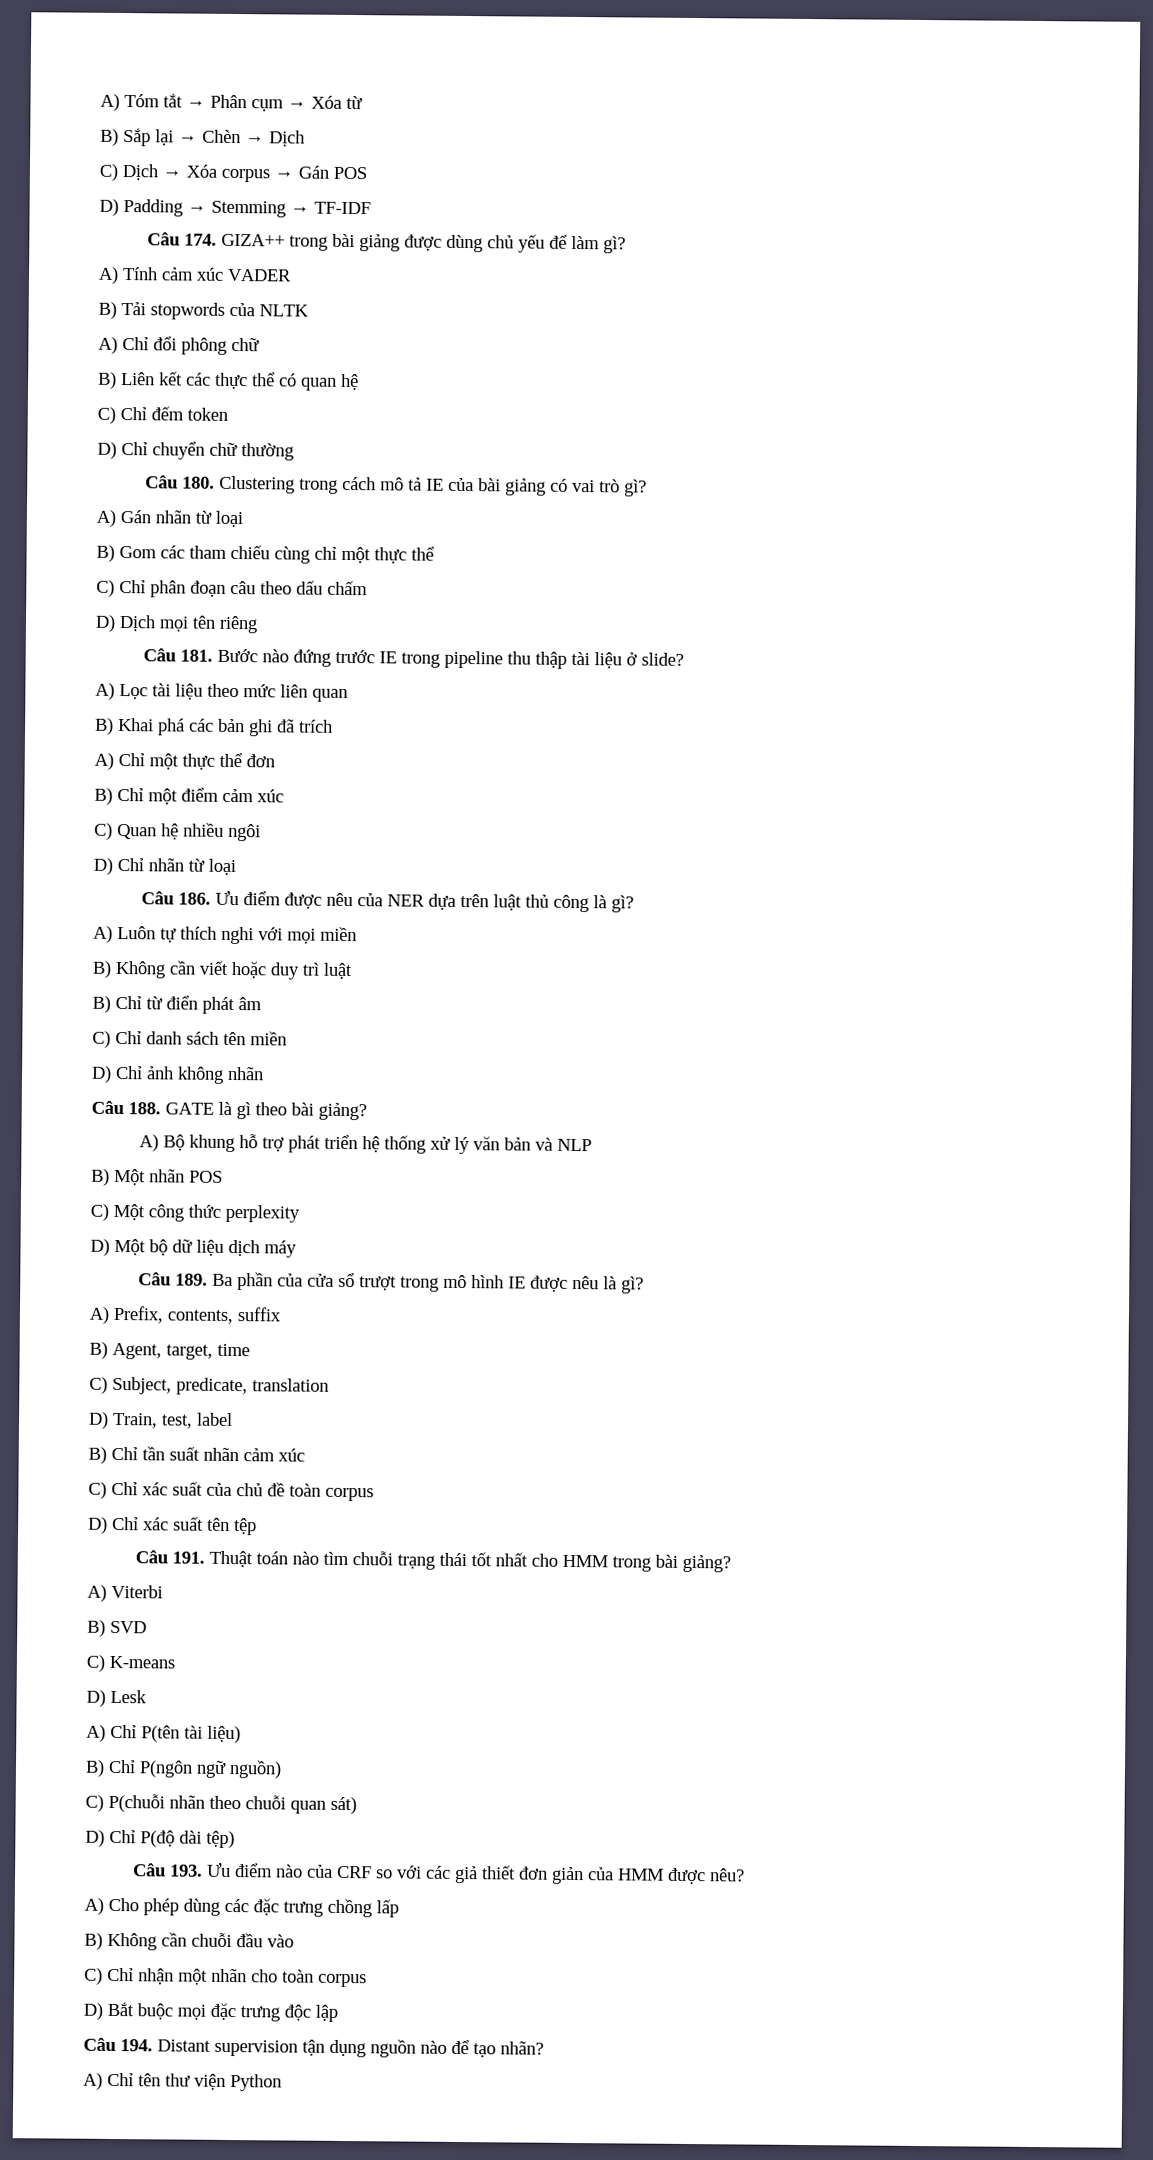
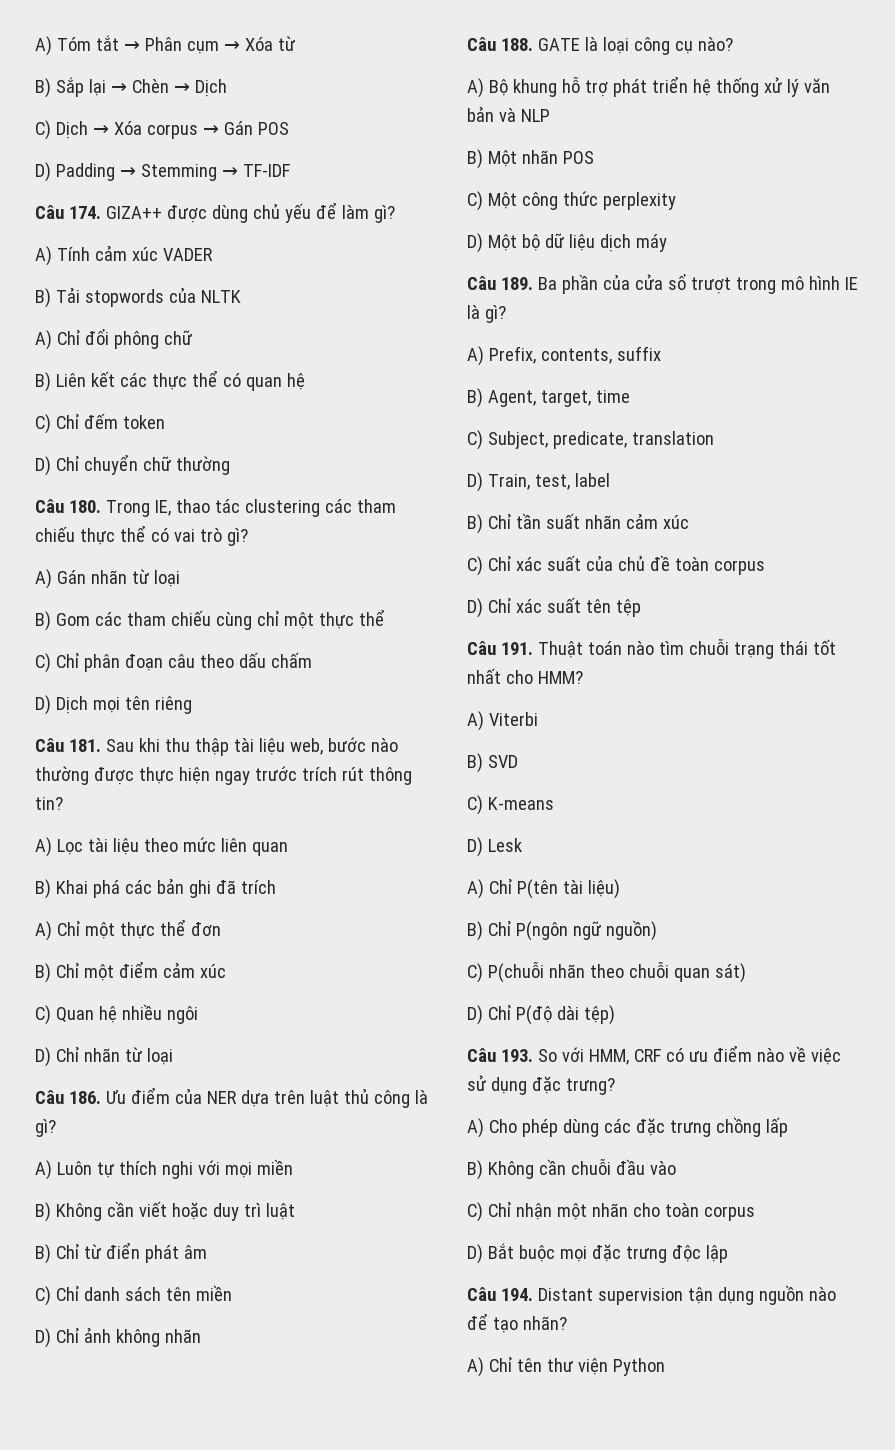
[288,233,400,252] trong bài giảng -> (162, 212) none
[218,475,546,496] Clustering trong cách mô tả IE của bài giảng -> [105,499,396,517] [35,525,146,545] Trong IE, thao tác clustering các tham chiếu thực thể
[216,648,684,669] Bước nào đứng trước IE trong pipeline thu thập tài liệu ở slide? -> [105,737,398,756] [35,766,412,785] [35,797,63,810] Sau khi thu thập tài liệu web, bước nào thường được thực hiện ngay trước trích rút thông tin?
[283,892,353,909] được nêu -> (170, 1095) none
[236,1102,367,1121] gì theo bài giảng? -> [602,37,733,55] loại công cụ nào?
[529,1275,599,1292] được nêu -> (858, 283) none
[561,1554,731,1573] HMM trong bài giảng? -> [537,671,583,684] HMM?
[206,1862,745,1885] Ưu điểm nào của CRF so với các giả thiết đơn giản của HMM được nêu? -> [537,1045,841,1065] [467,1075,615,1095] So với HMM, CRF có ưu điểm nào về việc sử dụng đặc trưng?

